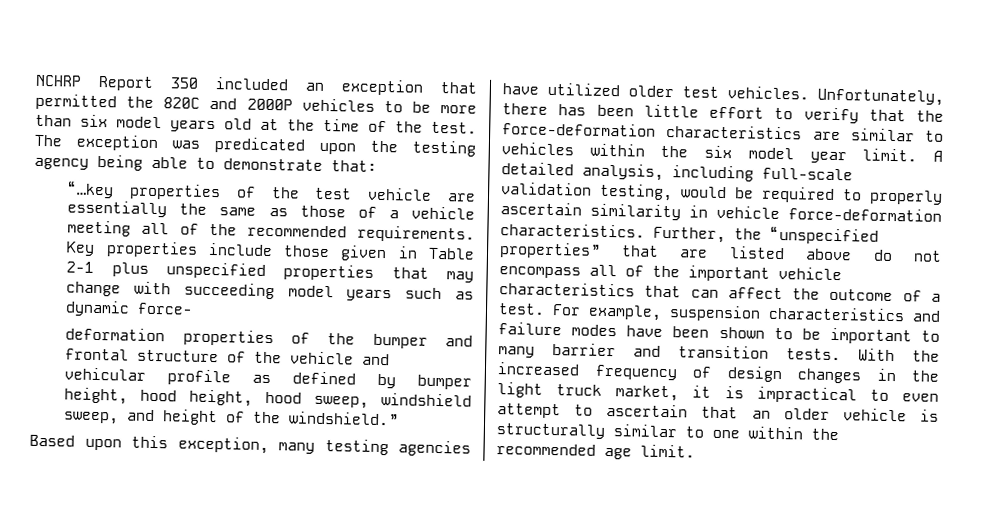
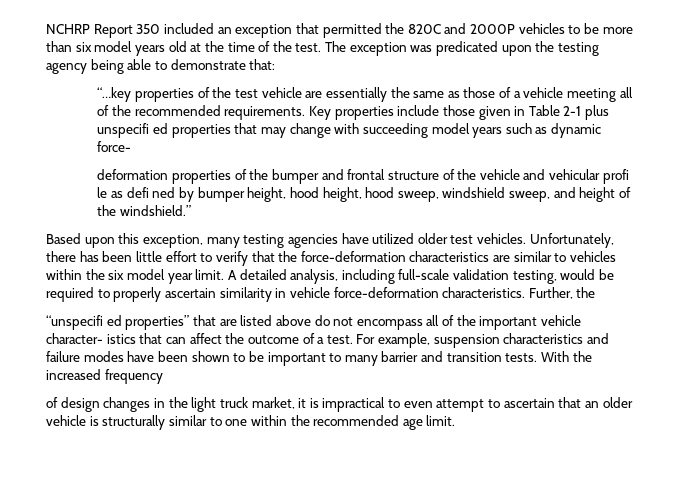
[165,262,266,279] unspecified -> [97,123,169,138] unspecifi ed
[167,369,357,386] profile as defined -> [602,169,629,184] [97,187,176,198] profi le as defi ned
[770,225,879,245] “unspecified -> [46,315,122,330] // “unspecifi ed
[499,282,635,297] characteristics -> [46,333,136,344] character- istics
(678, 372) none -> (163, 376) //

